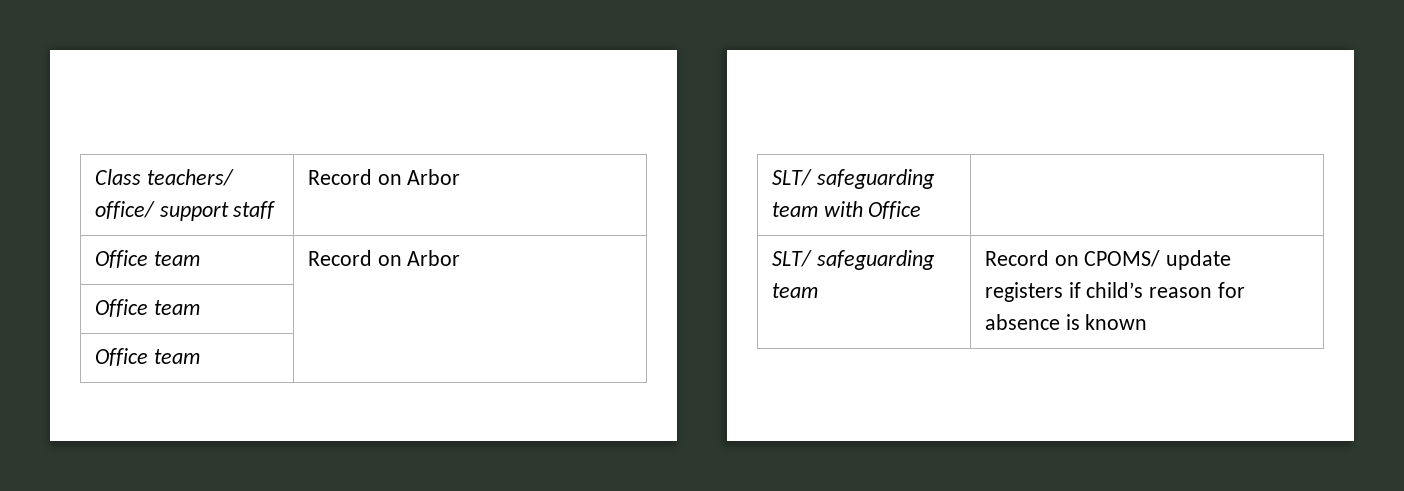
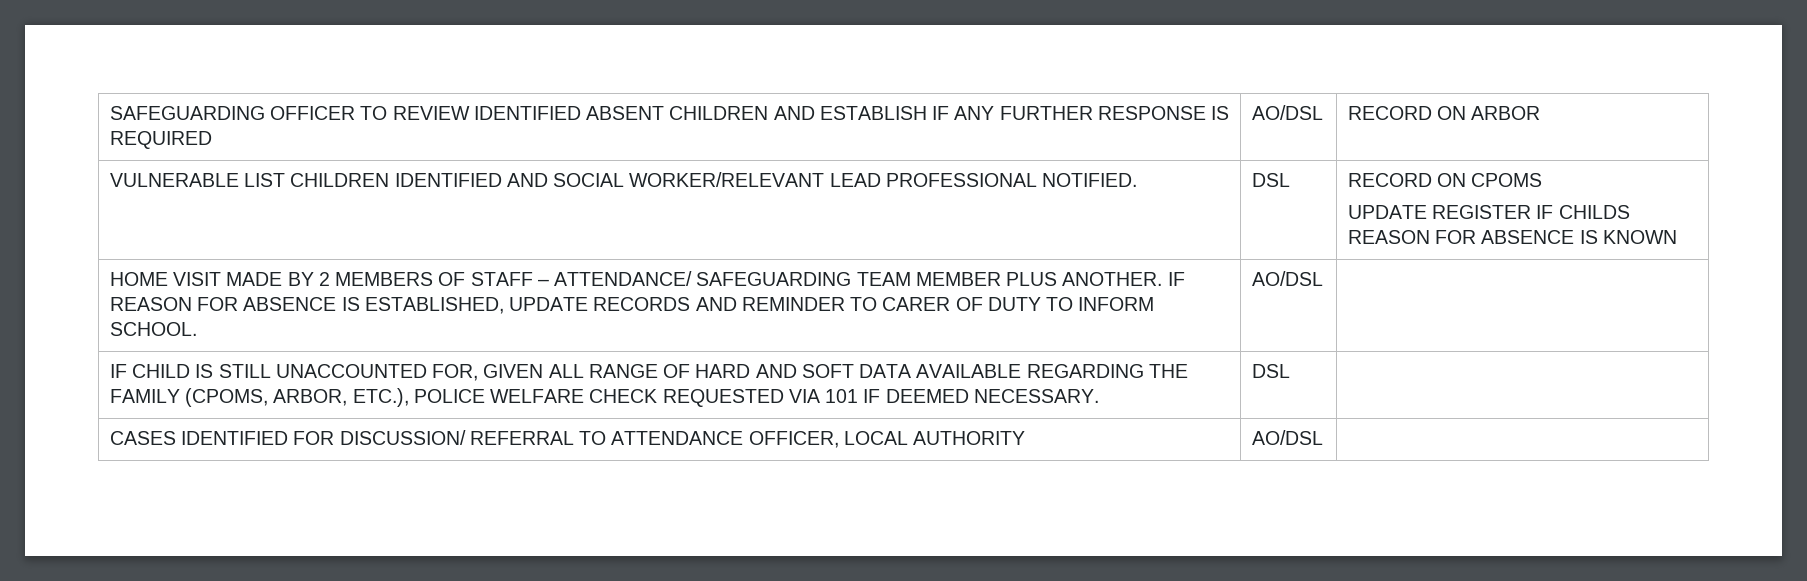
[94,169,234,186] [94,201,276,221] [307,169,461,185] [94,250,200,268] [307,250,461,266] [94,299,200,317] [94,348,200,366] [771,169,935,189] [771,201,922,219] [771,250,935,270] [771,283,818,298] [984,250,1232,270] [984,282,1245,302] [984,314,1148,330] Class teachers/ office/ support staff | Record on Arbor // Office team | Record on Arbor // Office team | // Office team | // SLT/ safeguarding team with Office | // SLT/ safeguarding team | Record on CPOMS/ update registers if child’s reason for absence is known -> [109,106,1230,120] [109,131,212,149] [1251,105,1323,120] [1347,106,1541,120] [109,172,1138,187] [1251,173,1290,187] [1347,173,1543,187] [1347,205,1630,219] [1347,230,1677,244] [109,271,1185,286] [109,297,1155,314] [109,322,197,336] [1251,271,1323,286] [109,364,1188,381] [109,388,1099,407] [1251,364,1290,378] [109,430,1026,448] [1251,430,1323,445] SAFEGUARDING OFFICER TO REVIEW IDENTIFIED ABSENT CHILDREN AND ESTABLISH IF ANY FURTHER RESPONSE IS REQUIRED | AO/DSL | RECORD ON ARBOR // VULNERABLE LIST CHILDREN IDENTIFIED AND SOCIAL WORKER/RELEVANT LEAD PROFESSIONAL NOTIFIED. | DSL | RECORD ON CPOMS // UPDATE REGISTER IF CHILDS REASON FOR ABSENCE IS KNOWN // HOME VISIT MADE BY 2 MEMBERS OF STAFF – ATTENDANCE/ SAFEGUARDING TEAM MEMBER PLUS ANOTHER. IF REASON FOR ABSENCE IS ESTABLISHED, UPDATE RECORDS AND REMINDER TO CARER OF DUTY TO INFORM SCHOOL. | AO/DSL | // IF CHILD IS STILL UNACCOUNTED FOR, GIVEN ALL RANGE OF HARD AND SOFT DATA AVAILABLE REGARDING THE FAMILY (CPOMS, ARBOR, ETC.), POLICE WELFARE CHECK REQUESTED VIA 101 IF DEEMED NECESSARY. | DSL | // CASES IDENTIFIED FOR DISCUSSION/ REFERRAL TO ATTENDANCE OFFICER, LOCAL AUTHORITY | AO/DSL |

